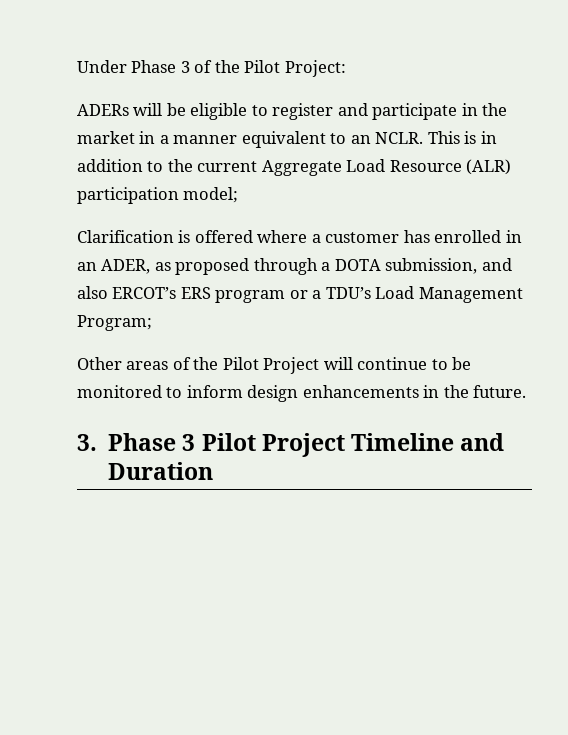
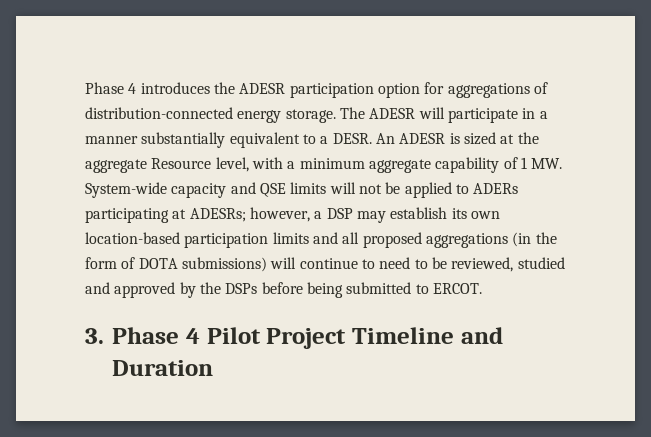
[77,60,346,77] [77,103,508,120] [77,131,135,144] Under Phase 3 of the Pilot Project: // ADERs will be eligible to register and participate in the market -> [85,82,548,98] [85,107,518,123] Phase 4 introduces the ADESR participation option for aggregations of distribution-connected energy storage. The ADESR will participate
(238, 139) none -> [141,132,226,148] substantially
[350,131,497,144] [77,159,512,176] [77,187,239,204] [77,230,522,243] [77,258,512,275] [77,286,523,303] [77,315,152,331] [77,357,472,374] [77,385,527,402] an NCLR. This is in addition to the current Aggregate Load Resource (ALR) participation model; // Clarification is offered where a customer has enrolled in an ADER, as proposed through a DOTA submission, and also ERCOT’s ERS program or a TDU’s Load Management Program; // Other areas of the Pilot Project will continue to be monitored to inform design enhancements in the future. -> [320,132,539,145] [85,157,563,173] [85,182,519,198] [85,207,500,223] [85,232,557,248] [85,257,565,272] [85,282,482,298] a DESR. An ADESR is sized at the aggregate Resource level, with a minimum aggregate capability of 1 MW. System-wide capacity and QSE limits will not be applied to ADERs participating at ADESRs; however, a DSP may establish its own location-based participation limits and all proposed aggregations (in the form of DOTA submissions) will continue to need to be reviewed, studied and approved by the DSPs before being submitted to ERCOT.
[182,434,196,451] 3 -> [185,328,200,344] 4

